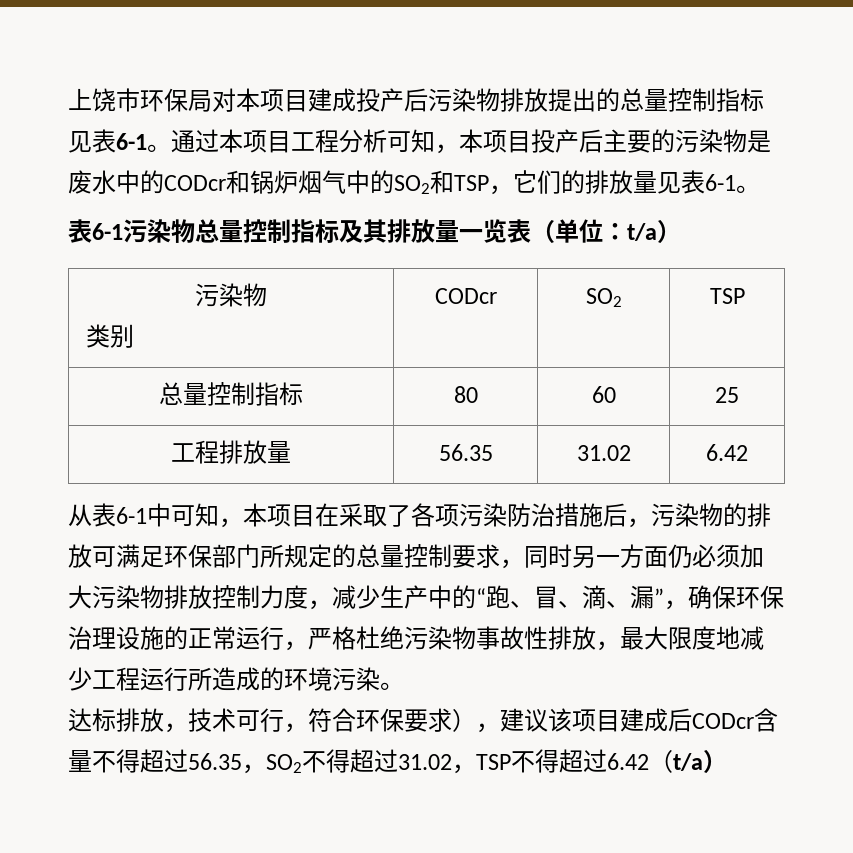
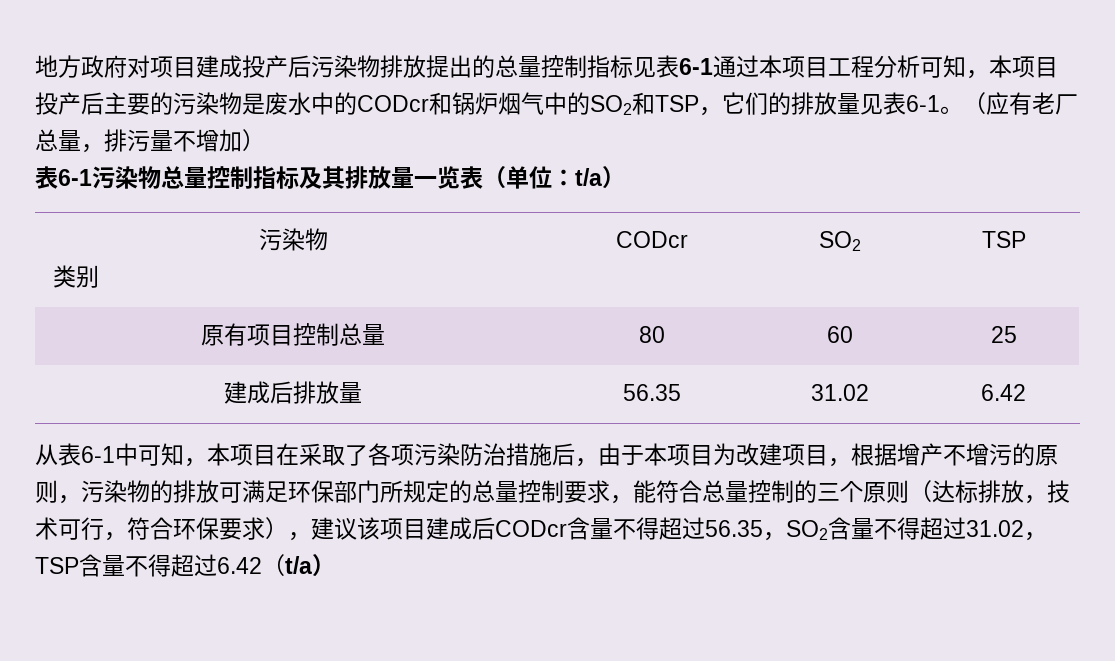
[68,88,260,112] 上饶市环保局对本 -> [35,55,150,78] 地方政府对
[147,144,171,152] 。 -> (713, 66) none
(760, 189) none -> [963,92,1078,115] [35,129,265,153] （应有老厂总量，排污量不增加）
[159,382,303,406] 总量控制指标 -> [201,323,386,346] 原有项目控制总量
[171,440,219,464] 工程 -> [224,381,293,404] 建成后
(651, 523) none -> [598,443,1058,467] [35,480,81,504] 由于本项目为改建项目，根据增产不增污的原则，
[524,544,764,568] [68,585,784,610] [68,626,764,651] [68,667,404,691] 同时另一方面仍必须加大污染物排放控制力度，减少生产中的“跑、冒、滴、漏”，确保环保治理设施的正常运行，严格杜绝污染物事故性排放，最大限度地减少工程运行所造成的环境污染。 // -> [633,480,932,503] 能符合总量控制的三个原则（
(302, 763) none -> [828,517,874,540] 含量
(511, 762) none -> [79,554,125,577] 含量

